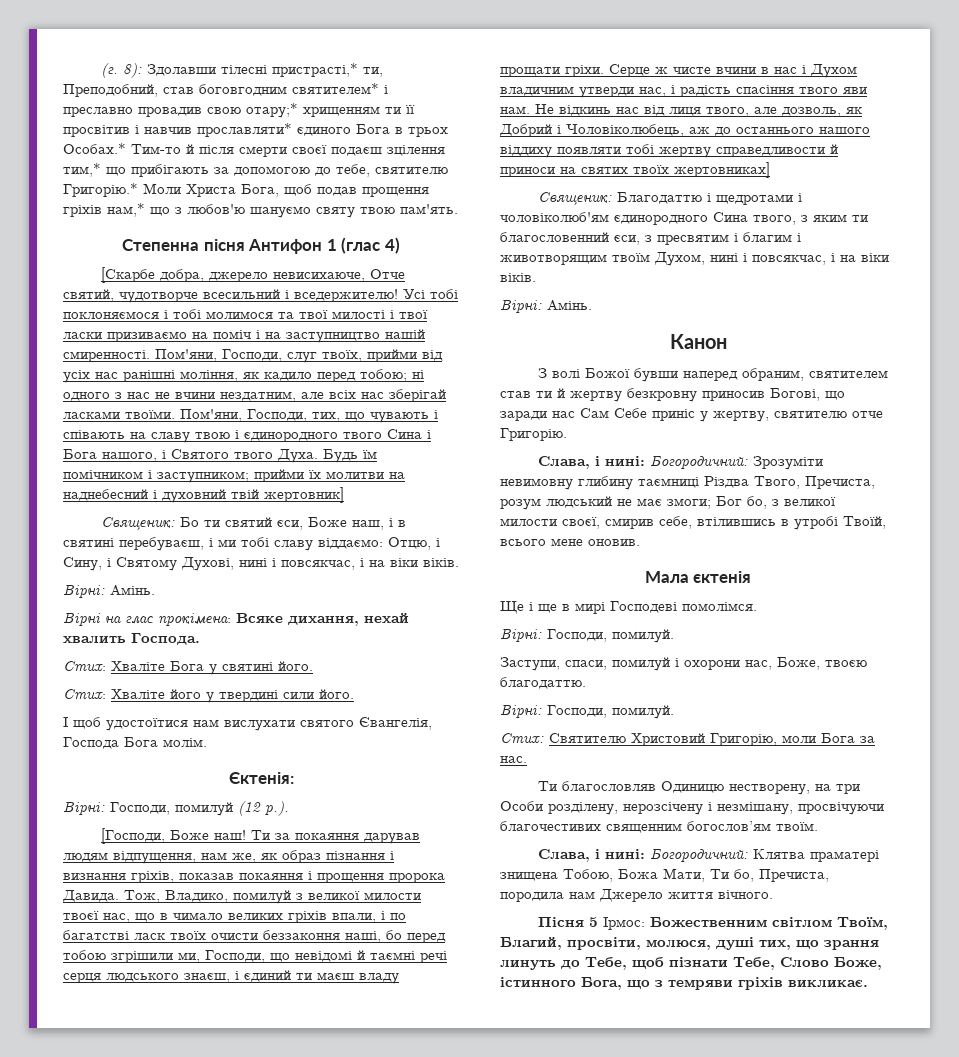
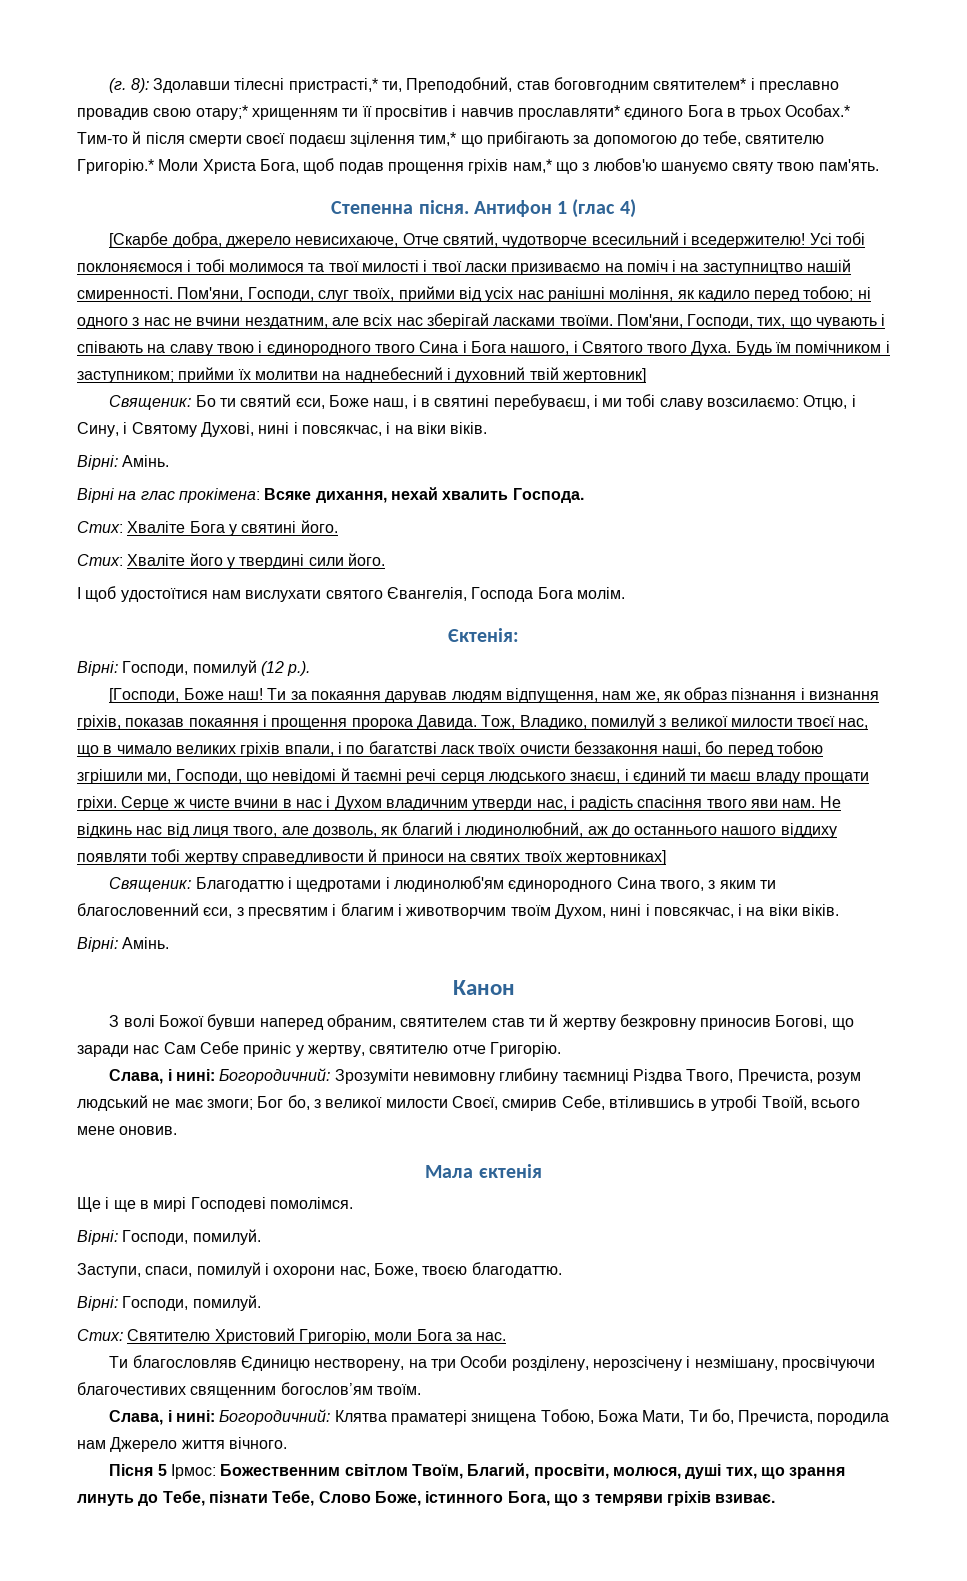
[203,239,245,251] пісня -> [418,200,469,214] пісня.
[318,538,383,549] віддаємо: -> [707,398,800,407] возсилаємо:
[499,124,684,137] Добрий і Чоловіколюбець, -> [401,822,584,838] благий і людинолюбний,
[500,212,609,222] чоловіколюб'ям -> [393,876,504,892] людинолюб'ям
[500,254,607,265] животворящим -> [406,907,507,919] животворчим
[562,516,692,529] своєї, смирив себе, -> [451,1095,605,1111] Своєї, смирив Себе,
[660,781,724,793] Одиницю -> [240,1356,310,1371] Єдиницю
[632,957,664,969] щоб -> (205, 1498) none
[788,980,868,987] викликає. -> [715,1494,776,1503] взиває.

